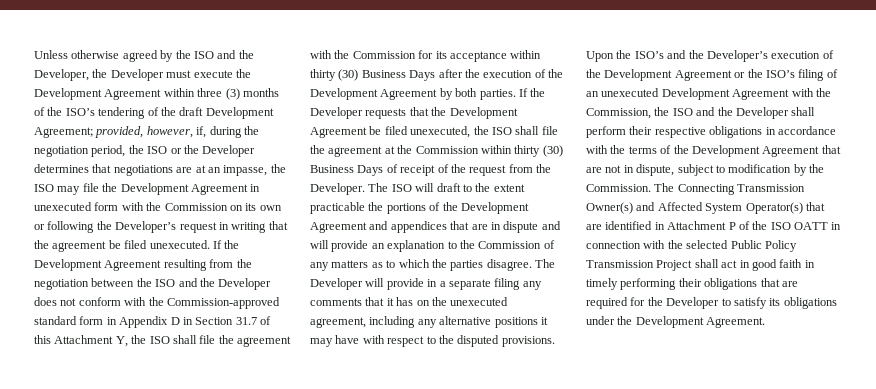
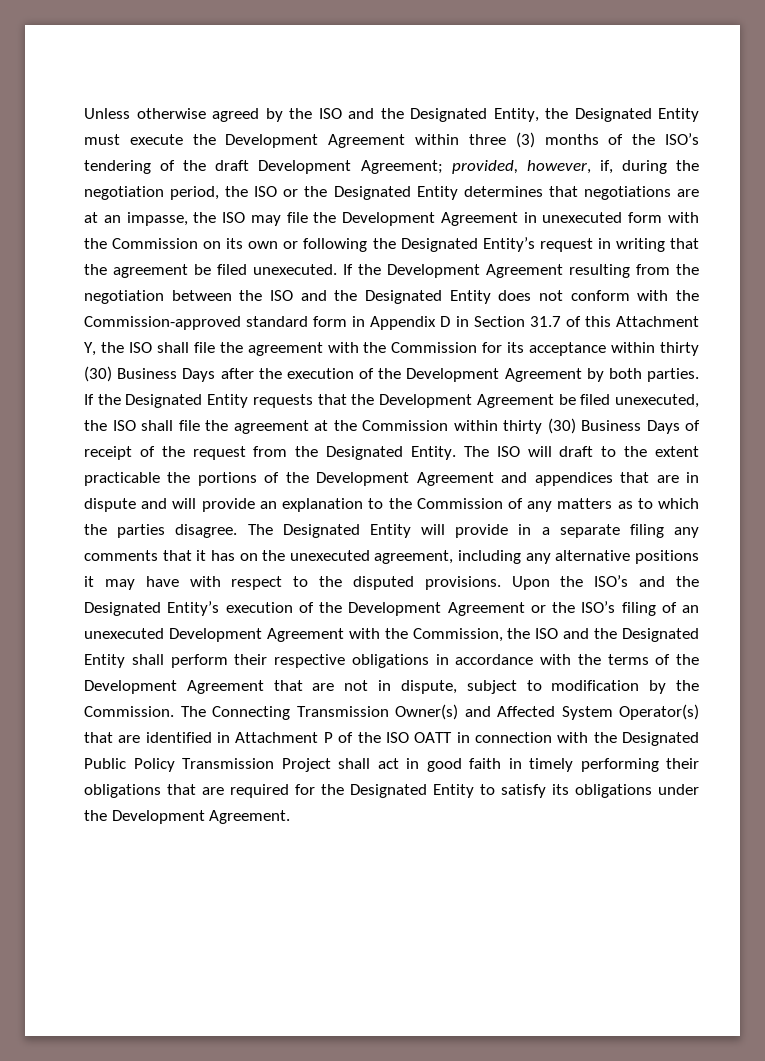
[34,69,164,81] Developer, the Developer -> [410,108,699,122] Designated Entity, the Designated Entity
[202,145,256,157] Developer -> [333,186,458,200] Designated Entity
[115,221,177,233] Developer’s -> [400,237,535,252] Designated Entity’s
[218,278,272,290] Developer -> [364,290,491,304] Designated Entity
[310,107,363,119] Developer -> [125,394,249,408] Designated Entity
[310,183,365,195] Developer. -> [326,446,456,460] Designated Entity.
[310,278,363,290] Developer -> [282,524,411,538] Designated Entity
[706,50,768,62] Developer’s -> [84,601,220,616] Designated Entity’s
[735,107,789,119] Developer -> [621,628,699,642] [84,654,125,668] Designated Entity
[686,240,729,249] selected -> [621,732,699,746] Designated
[666,297,720,309] Developer -> [350,784,474,798] Designated Entity

